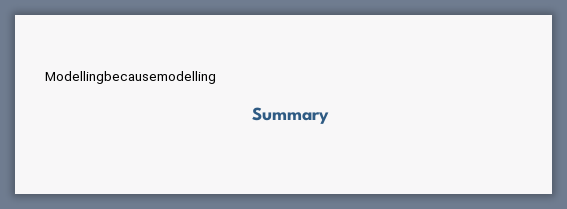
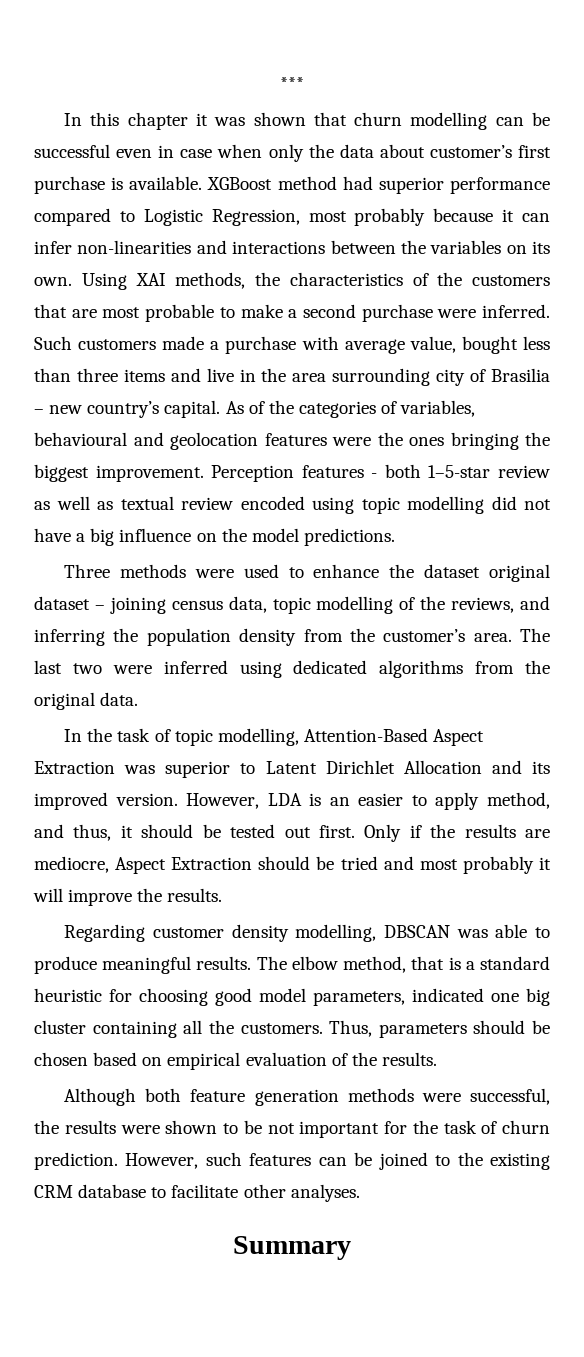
[45,71,216,84] Modellingbecausemodelling -> [280,77,304,90] [64,112,550,130] [34,144,552,162] [34,176,550,194] [34,208,550,226] [34,240,550,254] [34,272,550,290] [34,304,550,322] [34,336,550,354] [34,368,551,386] [34,400,476,418] [34,432,550,450] [34,464,550,482] [34,496,551,514] [34,528,395,546] [64,564,550,582] [34,596,550,614] [34,628,550,646] [34,660,550,678] [34,692,139,710] [64,728,485,746] [34,760,550,778] [34,792,550,810] [34,824,550,842] [34,856,551,874] [33,888,223,906] [64,924,551,942] [34,956,550,974] [34,988,550,1006] [34,1020,550,1038] [34,1052,437,1070] [64,1088,551,1106] [34,1120,550,1138] [34,1152,551,1170] [34,1184,360,1202] *** // In this chapter it was shown that churn modelling can be successful even in case when only the data about customer’s first purchase is available. XGBoost method had superior performance compared to Logistic Regression, most probably because it can infer non-linearities and interactions between the variables on its own. Using XAI methods, the characteristics of the customers that are most probable to make a second purchase were inferred. Such customers made a purchase with average value, bought less than three items and live in the area surrounding city of Brasilia – new country’s capital. As of the categories of variables, behavioural and geolocation features were the ones bringing the biggest improvement. Perception features - both 1–5-star review as well as textual review encoded using topic modelling did not have a big influence on the model predictions. // Three methods were used to enhance the dataset original dataset – joining census data, topic modelling of the reviews, and inferring the population density from the customer’s area. The last two were inferred using dedicated algorithms from the original data. // In the task of topic modelling, Attention-Based Aspect Extraction was superior to Latent Dirichlet Allocation and its improved version. However, LDA is an easier to apply method, and thus, it should be tested out first. Only if the results are mediocre, Aspect Extraction should be tried and most probably it will improve the results. // Regarding customer density modelling, DBSCAN was able to produce meaningful results. The elbow method, that is a standard heuristic for choosing good model parameters, indicated one big cluster containing all the customers. Thus, parameters should be chosen based on empirical evaluation of the results. // Although both feature generation methods were successful, the results were shown to be not important for the task of churn prediction. However, such features can be joined to the existing CRM database to facilitate other analyses.

